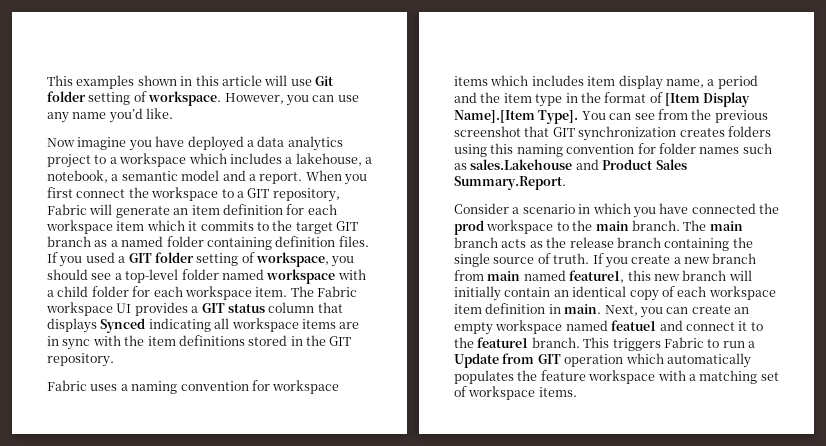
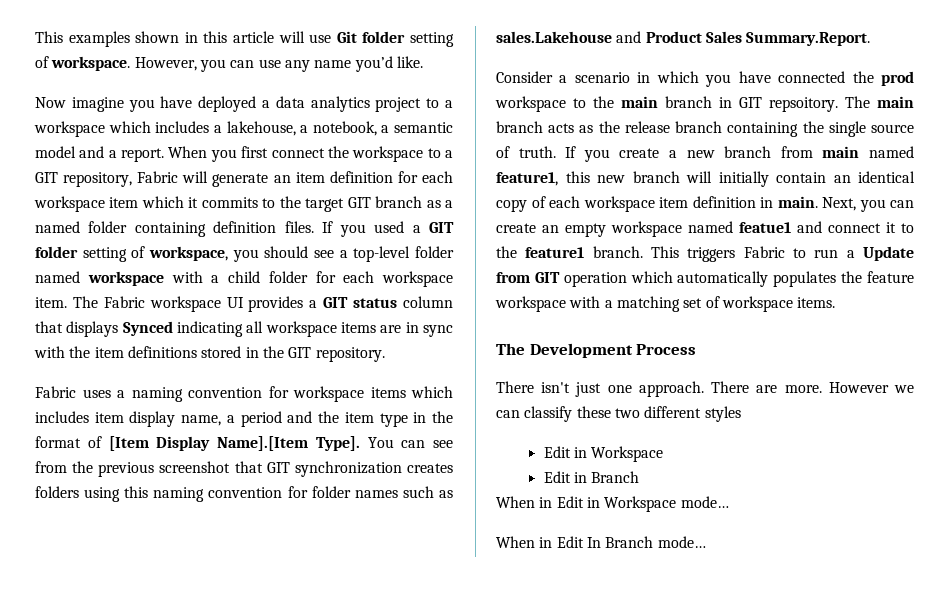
[631,220,680,231] branch. -> [665,96,838,112] branch in GIT repsoitory.
(577, 392) none -> [496,343,697,358] [496,381,914,397] [496,406,741,422] [543,446,664,462] [543,471,640,483] [496,496,729,512] [496,536,706,548] // The Development Process // There isn't just one approach. There are more. However we can classify these two different styles // Edit in Workspace // Edit in Branch // When in Edit in Workspace mode… // When in Edit In Branch mode…

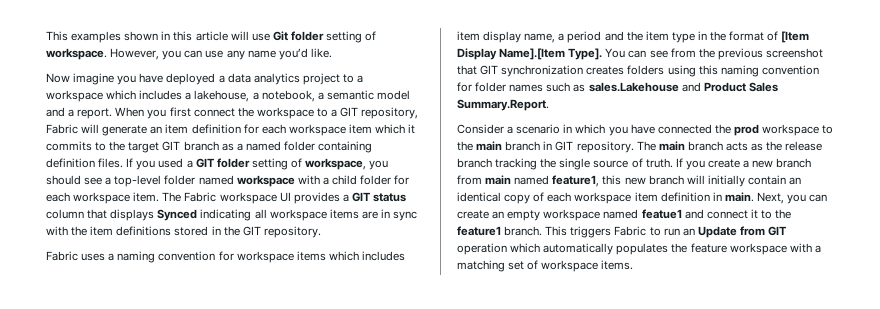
[769,97,838,112] repsoitory. -> [576,141,634,153] repository.
[727,122,799,137] containing -> [495,158,538,170] tracking
[846,250,855,258] a -> [682,228,695,236] an
[496,343,697,358] [496,381,914,397] [496,406,741,422] [543,446,664,462] [543,471,640,483] [496,496,729,512] [496,536,706,548] // The Development Process // There isn't just one approach. There are more. However we can classify these two different styles // Edit in Workspace // Edit in Branch // When in Edit in Workspace mode… // When in Edit In Branch mode… -> (634, 265) none

